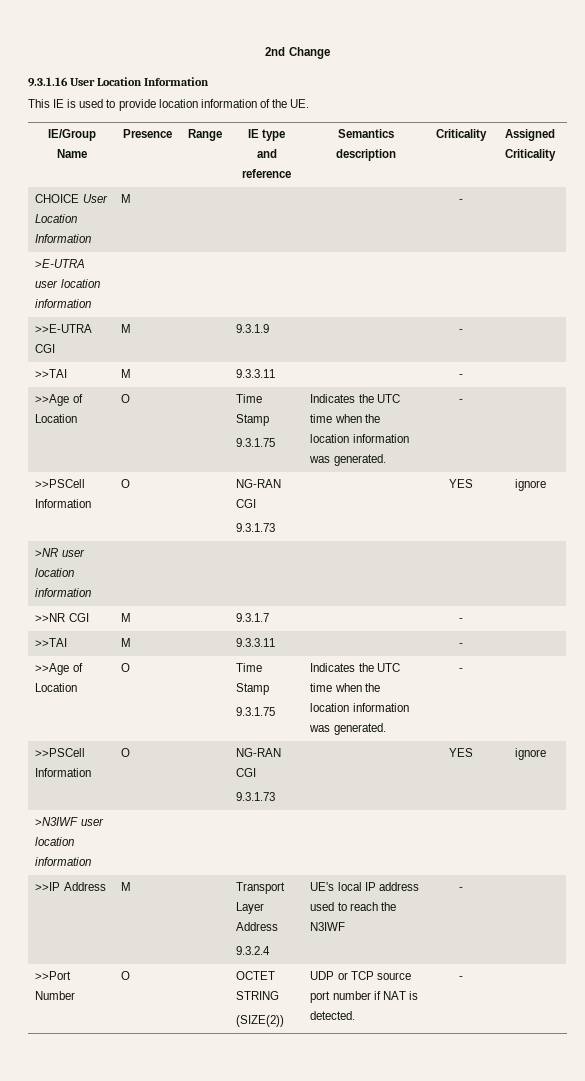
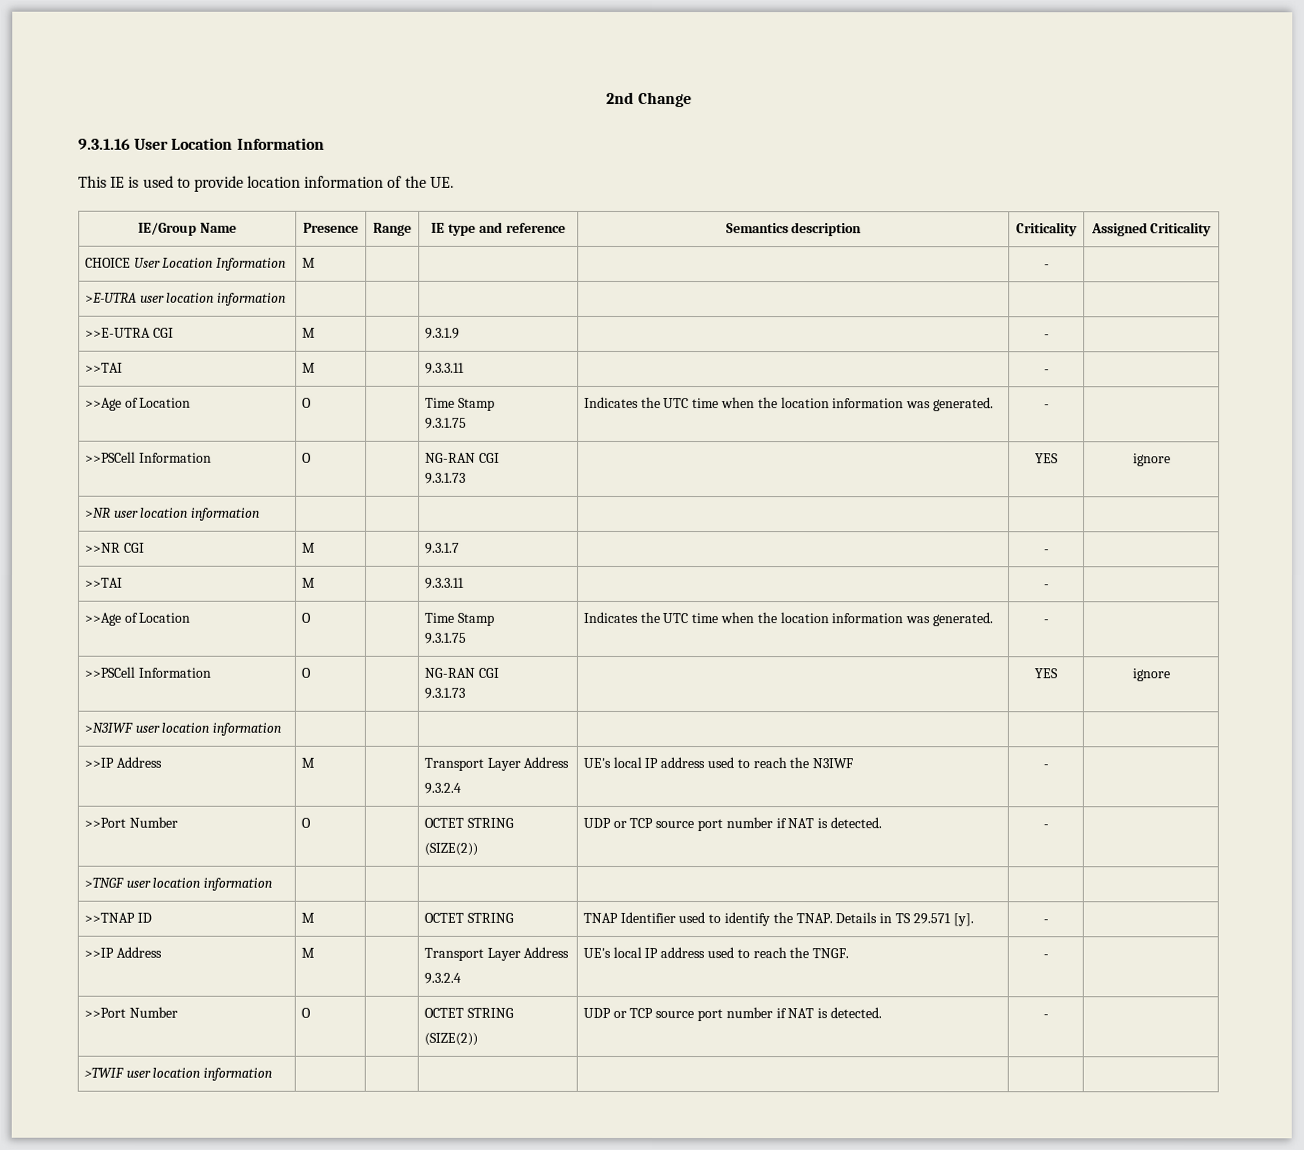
(463, 978) none -> [83,877,273,891] [83,912,152,923] [300,912,315,923] [423,912,514,923] [582,911,974,927] [1042,919,1049,924] [83,946,162,958] [300,947,315,958] [423,946,570,961] [423,972,461,984] [582,946,850,959] [1042,954,1049,959] [83,1006,178,1018] [300,1007,311,1018] [423,1007,514,1018] [423,1032,478,1046] [582,1007,882,1022] [1042,1014,1049,1019] [83,1067,273,1081] // >TNGF user location information | | | | | | // >>TNAP ID | M | | OCTET STRING | TNAP Identifier used to identify the TNAP. Details in TS 29.571 [y]. | - | // >>IP Address | M | | Transport Layer Address // 9.3.2.4 | UE's local IP address used to reach the TNGF. | - | // >>Port Number | O | | OCTET STRING // (SIZE(2)) | UDP or TCP source port number if NAT is detected. | - | // >TWIF user location information | | | | | |

